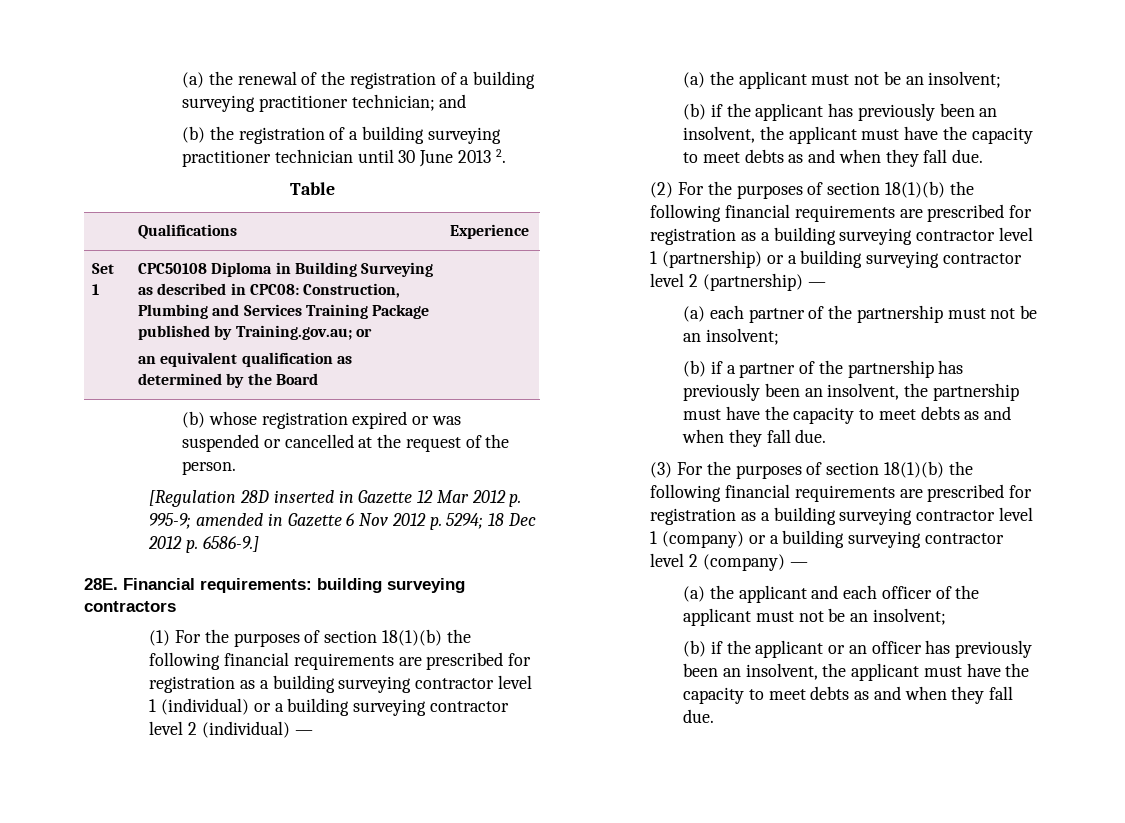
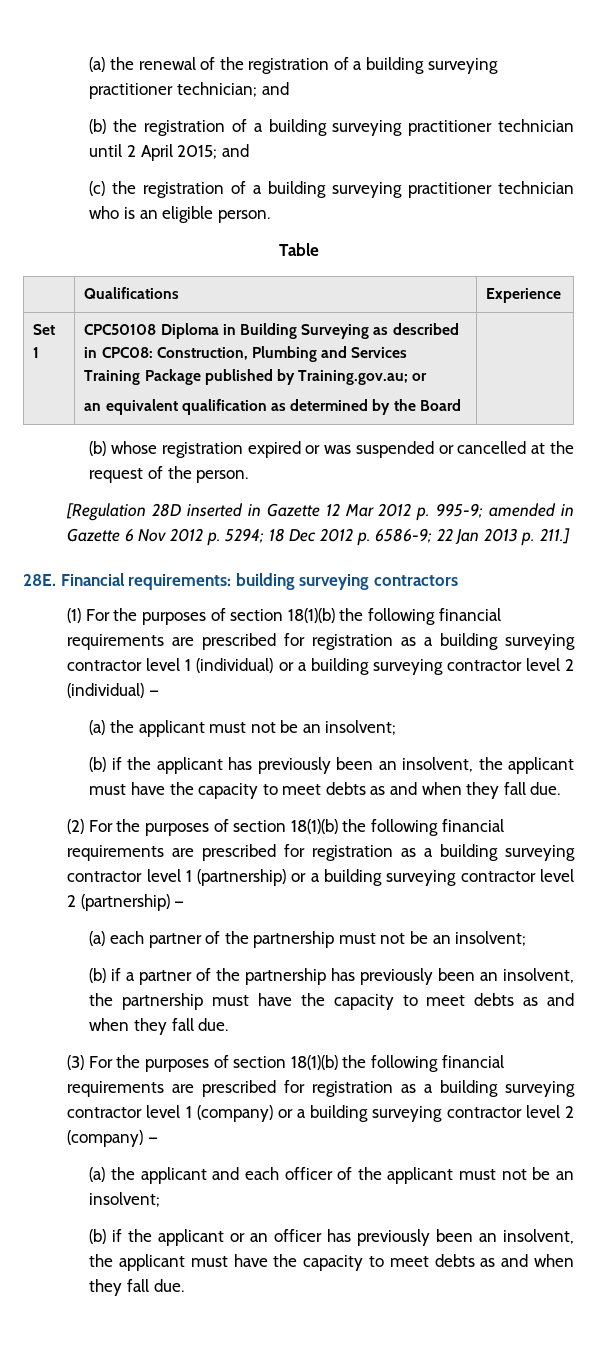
[398,149,506,167] 30 June 2013 2. -> [126,144,249,161] [89,181,574,198] [89,206,270,223] 2 April 2015; and // (c) the registration of a building surveying practitioner technician who is an eligible person.
[202,536,259,552] 6586-9.] -> [375,528,571,546] 6586-9; 22 Jan 2013 p. 211.]

